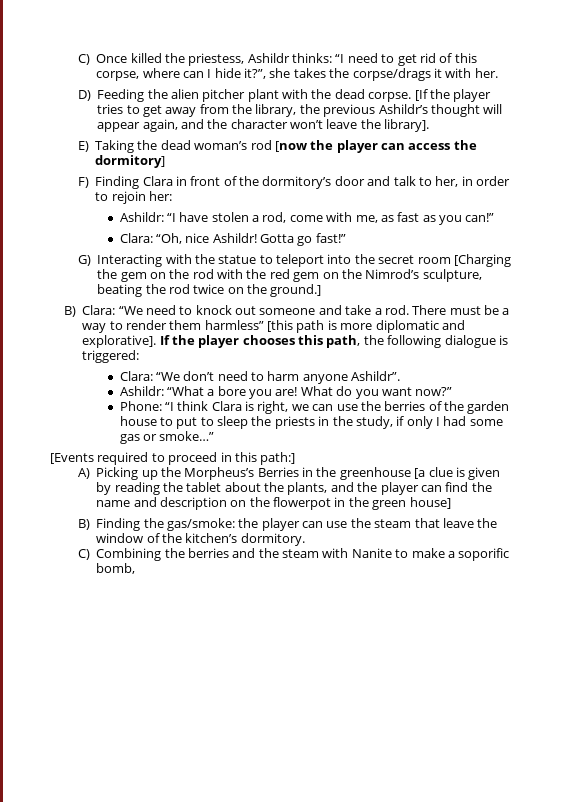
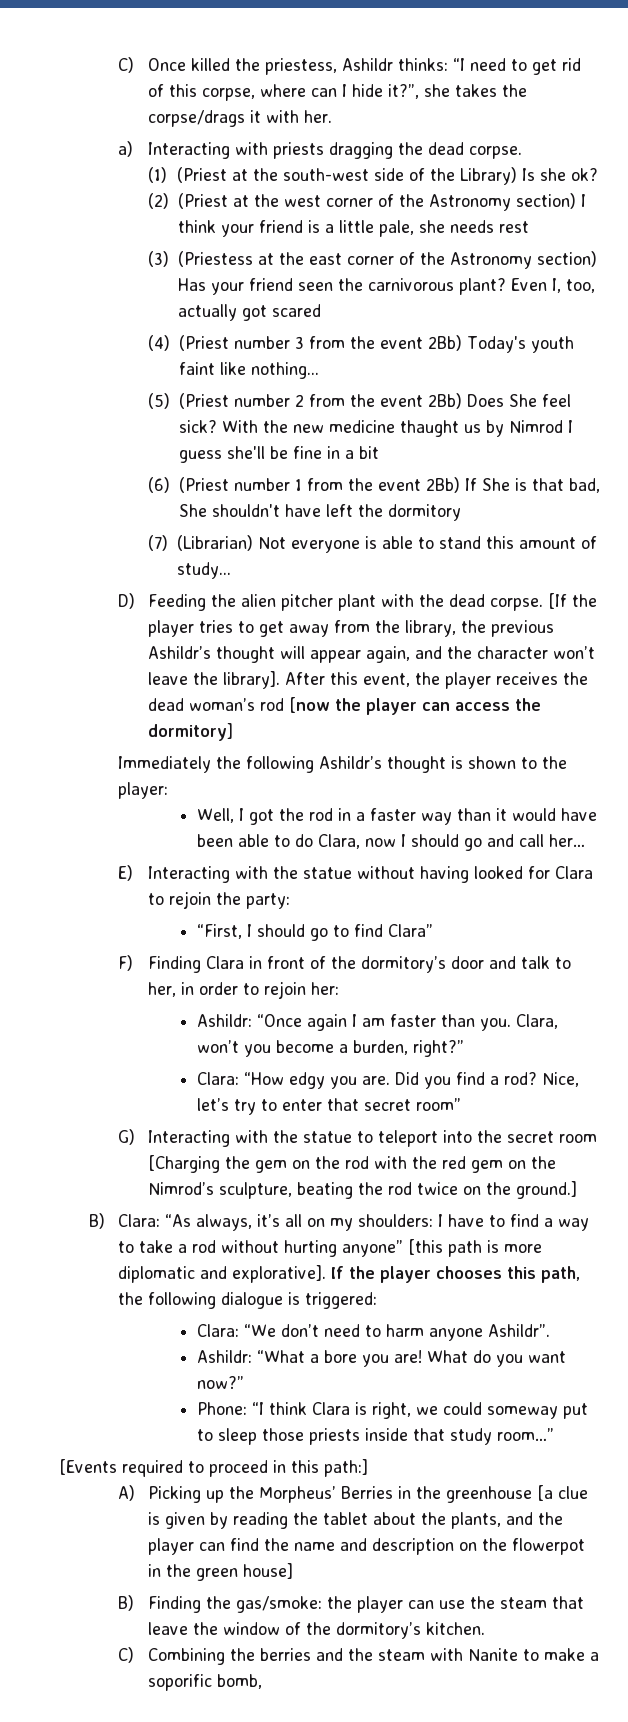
(498, 73) none -> [118,141,522,159] [147,167,599,185] [147,193,586,211] [177,220,529,237] [147,251,597,269] [177,278,595,295] [177,304,321,321] [147,335,574,353] [178,362,319,379] [147,393,571,409] [178,420,573,437] [178,446,379,463] [147,477,600,493] [178,504,461,521] [147,535,598,553] [177,562,232,579] // a) Interacting with priests dragging the dead corpse. // (1) (Priest at the south-west side of the Library) Is she ok? // (2) (Priest at the west corner of the Astronomy section) I think your friend is a little pale, she needs rest // (3) (Priestess at the east corner of the Astronomy section) Has your friend seen the carnivorous plant? Even I, too, actually got scared // (4) (Priest number 3 from the event 2Bb) Today's youth faint like nothing... // (5) (Priest number 2 from the event 2Bb) Does She feel sick? With the new medicine thaught us by Nimrod I guess she'll be fine in a bit // (6) (Priest number 1 from the event 2Bb) If She is that bad, She shouldn't have left the dormitory // (7) (Librarian) Not everyone is able to stand this amount of study...
[77,140,135,153] // E) Taking -> [284,672,558,689] After this event, the player receives
(166, 161) none -> [118,756,568,773] [118,782,169,799] [196,808,597,825] [196,834,585,851] [118,865,593,883] [147,891,290,909] [196,924,433,941] // Immediately the following Ashildr’s thought is shown to the player: // Well, I got the rod in a faster way than it would have been able to do Clara, now I should go and call her… // E) Interacting with the statue without having looked for Clara to rejoin the party: // “First, I should go to find Clara”
[166,212,495,225] [119,233,346,246] “I have stolen a rod, come with me, as fast as you can!” // Clara: “Oh, nice Ashildr! Gotta go fast!” -> [256,1014,558,1031] [196,1040,464,1057] [196,1072,579,1089] [196,1098,461,1115] “Once again I am faster than you. Clara, won’t you become a burden, right?” // Clara: “How edgy you are. Did you find a rod? Nice, let’s try to enter that secret room”
[118,305,510,315] [82,320,264,333] “We need to knock out someone and take a rod. There must be a way to render them harmless” -> [165,1214,590,1231] [118,1240,404,1257] “As always, it’s all on my shoulders: I have to find a way to take a rod without hurting anyone”
[312,401,510,414] [119,416,503,429] [119,431,215,444] can use the berries of the garden house to put to sleep the priests in the study, if only I had some gas or smoke…” -> [442,1402,588,1419] [196,1428,554,1445] could someway put to sleep those priests inside that study room…”
[184,467,255,480] Morpheus’s -> [258,1486,336,1503] Morpheus’
[185,533,305,546] kitchen’s dormitory. -> [335,1622,485,1639] dormitory’s kitchen.

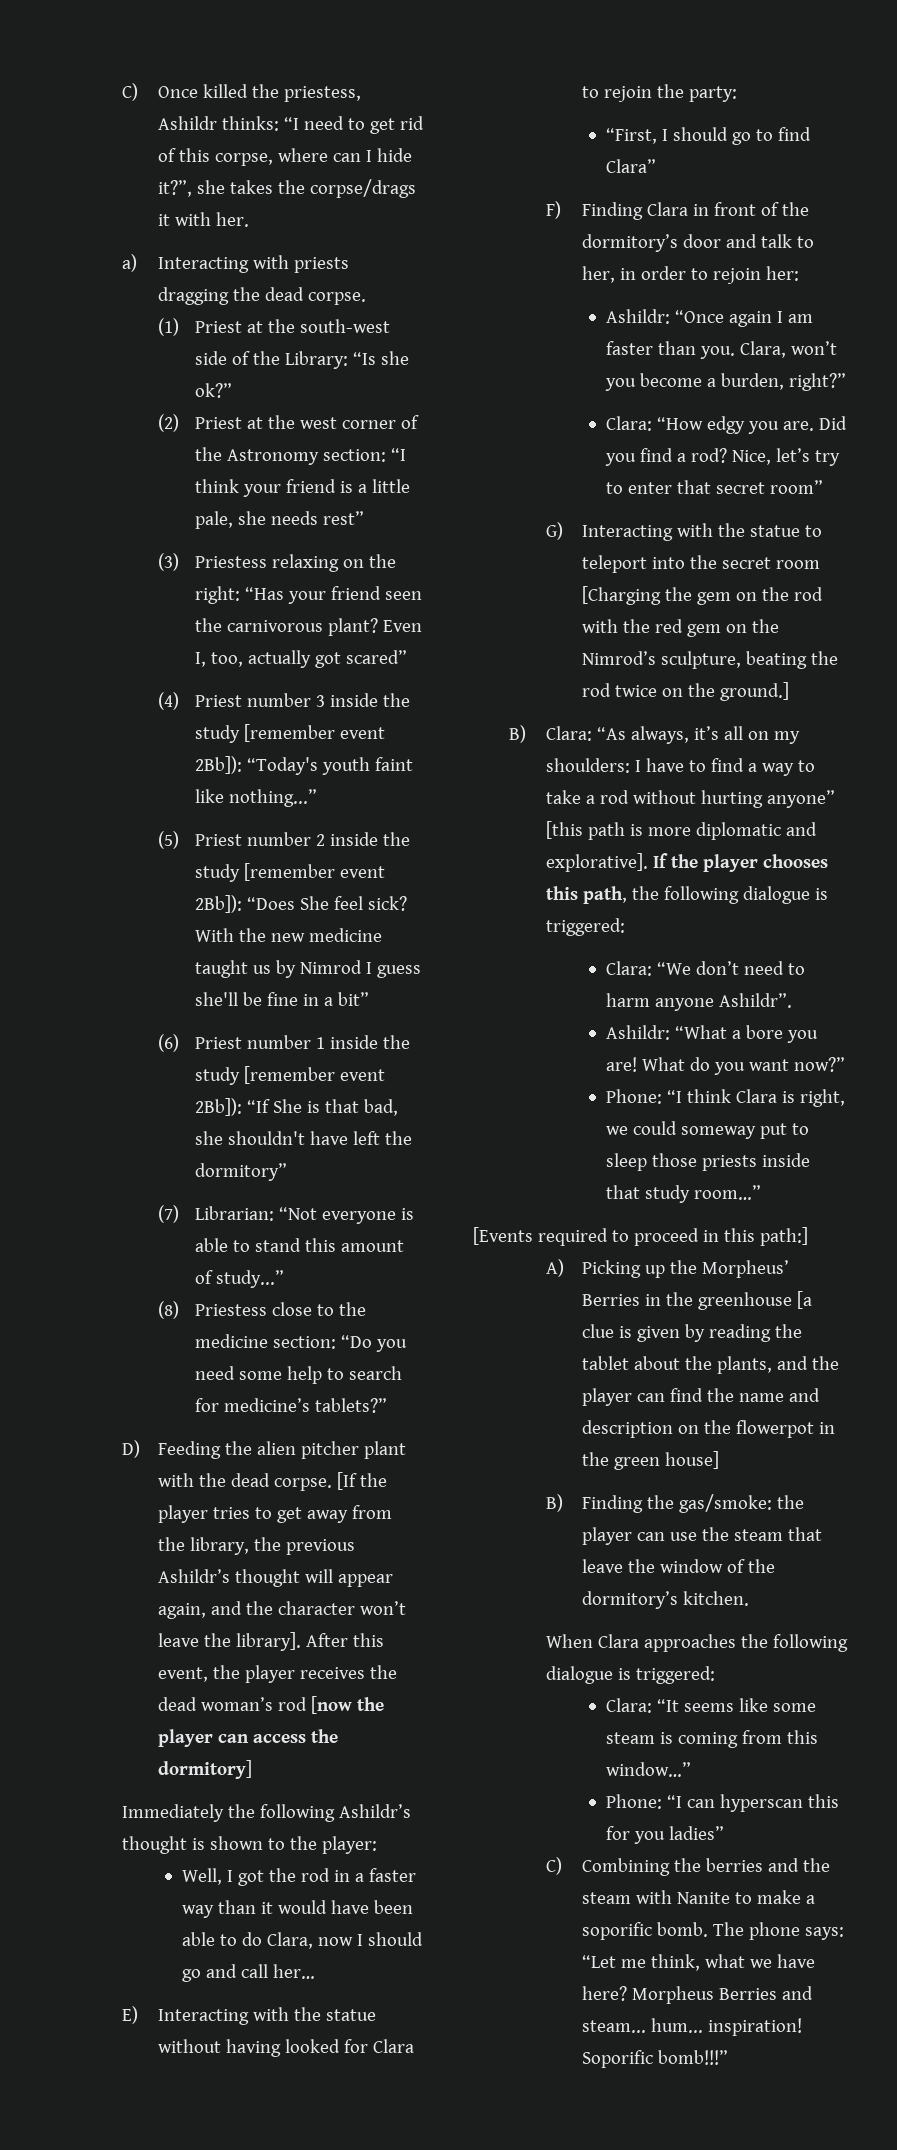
[177,167,228,183] (Priest -> [194,321,242,333] Priest
[460,167,599,185] Library) Is she ok? -> [284,351,409,369] [194,383,232,398] Library: “Is she ok?”
[177,193,228,209] (Priest -> [194,417,242,429] Priest
[515,193,586,209] section) I -> [322,448,406,462] section: “I
[498,221,529,233] rest -> [322,511,364,525] rest”
[177,251,597,269] [177,278,206,291] (Priestess at the east corner of the Astronomy section) Has -> [194,554,396,572] [194,586,284,604] Priestess relaxing on the right: “Has
[271,304,321,317] scared -> [345,650,407,664] scared”
[178,335,229,351] (Priest -> [194,695,242,707] Priest
[308,335,526,353] from the event 2Bb) Today's -> [329,693,410,707] [194,724,385,743] [194,756,318,775] inside the study [remember event 2Bb]): “Today's
[250,362,319,379] nothing... -> [228,789,317,807] nothing...”
[178,393,229,409] (Priest -> [194,834,242,846] Priest
[308,393,504,409] from the event 2Bb) Does -> [329,832,410,846] [194,863,385,882] [194,895,295,913] inside the study [remember event 2Bb]): “Does
[399,420,459,437] thaught -> [194,960,248,978] taught
[358,446,379,459] bit -> [337,992,369,1006] bit”
[178,477,229,493] (Priest -> [194,1037,242,1049] Priest
[306,477,477,493] from the event 2Bb) If -> [329,1035,410,1049] [194,1066,385,1085] [194,1098,270,1116] inside the study [remember event 2Bb]): “If
[178,504,207,517] She -> [194,1131,223,1145] she
[387,504,461,521] dormitory -> [194,1163,287,1181] dormitory”
[177,535,287,551] (Librarian) Not -> [194,1206,317,1221] Librarian: “Not
[177,562,232,579] study... -> [215,1270,284,1288] [158,1301,366,1319] [194,1334,407,1352] [194,1366,402,1384] [194,1398,387,1413] study...” // (8) Priestess close to the medicine section: “Do you need some help to search for medicine’s tablets?”
(485, 1628) none -> [545,1634,848,1652] [545,1666,715,1684] [605,1698,816,1713] [605,1730,818,1748] [605,1762,691,1777] [605,1794,839,1812] [605,1826,724,1844] // When Clara approaches the following dialogue is triggered: // Clara: “It seems like some steam is coming from this window…” // Phone: “I can hyperscan this for you ladies”
[216,1674,262,1689] bomb, -> [657,1922,845,1940] [582,1954,816,1971] [582,1986,814,2004] [582,2018,803,2036] [582,2050,729,2068] bomb. The phone says: “Let me think, what we have here? Morpheus Berries and steam... hum... inspiration! Soporific bomb!!!”

